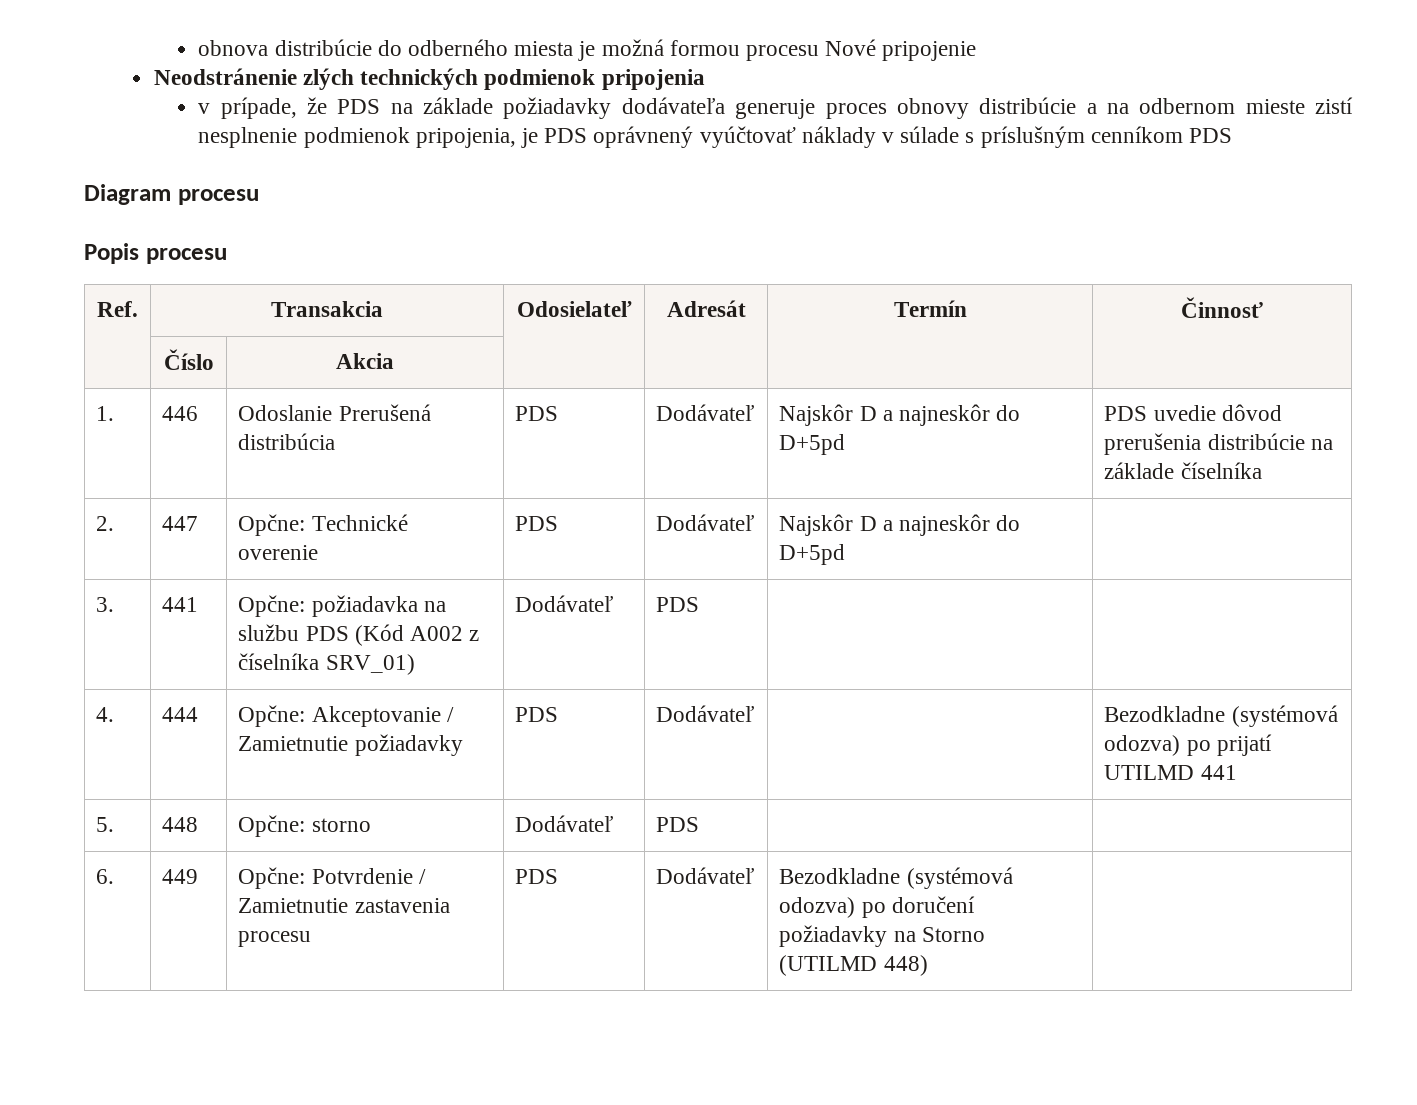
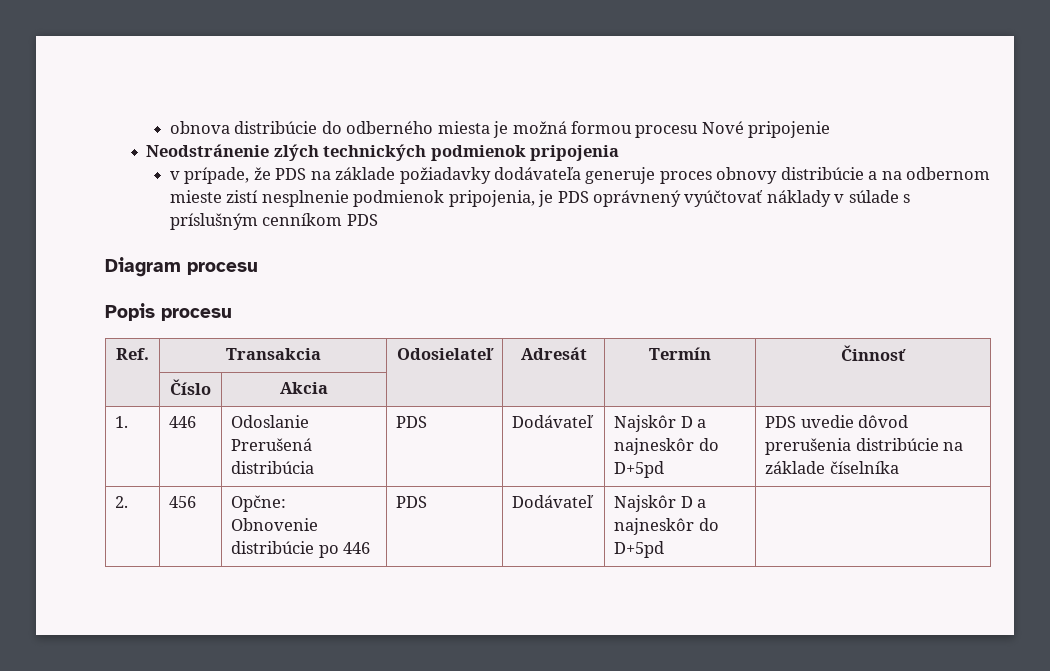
[162,516,199,531] [238,514,408,536] [238,545,319,560] [515,516,559,531] [656,514,755,531] [779,514,1021,536] [779,544,846,565] [96,597,115,612] [162,597,199,612] [238,595,446,617] [238,624,480,646] [238,653,415,675] [515,595,614,612] [656,597,700,612] [96,707,115,722] [162,707,199,722] [238,705,454,727] [238,734,463,756] [515,707,559,722] [656,705,755,722] [1104,705,1338,727] [1104,734,1272,756] [1104,765,1237,780] [96,817,115,832] [162,817,199,832] [238,815,371,837] [515,815,614,832] [656,817,700,832] [96,869,115,884] [162,869,199,884] [238,867,426,889] [238,898,450,913] [238,931,312,947] [515,869,559,884] [656,867,755,884] [779,867,1013,889] [779,896,975,918] [779,925,985,947] [779,955,928,976] 447 | Opčne: Technické overenie | PDS | Dodávateľ | Najskôr D a najneskôr do D+5pd | // 3. | 441 | Opčne: požiadavka na službu PDS (Kód A002 z číselníka SRV_01) | Dodávateľ | PDS | | // 4. | 444 | Opčne: Akceptovanie / Zamietnutie požiadavky | PDS | Dodávateľ | | Bezodkladne (systémová odozva) po prijatí UTILMD 441 // 5. | 448 | Opčne: storno | Dodávateľ | PDS | | // 6. | 449 | Opčne: Potvrdenie / Zamietnutie zastavenia procesu | PDS | Dodávateľ | Bezodkladne (systémová odozva) po doručení požiadavky na Storno (UTILMD 448) | -> [169,496,197,508] [231,495,287,512] [231,518,319,531] [231,541,371,558] [396,496,428,508] [512,495,595,508] [614,495,707,512] [614,518,719,535] [614,541,665,558] 456 | Opčne: Obnovenie distribúcie po 446 | PDS | Dodávateľ | Najskôr D a najneskôr do D+5pd |

